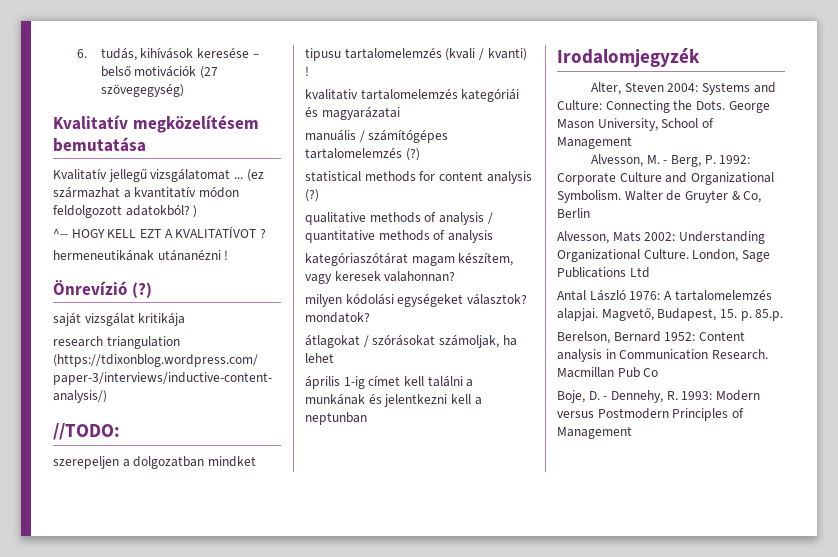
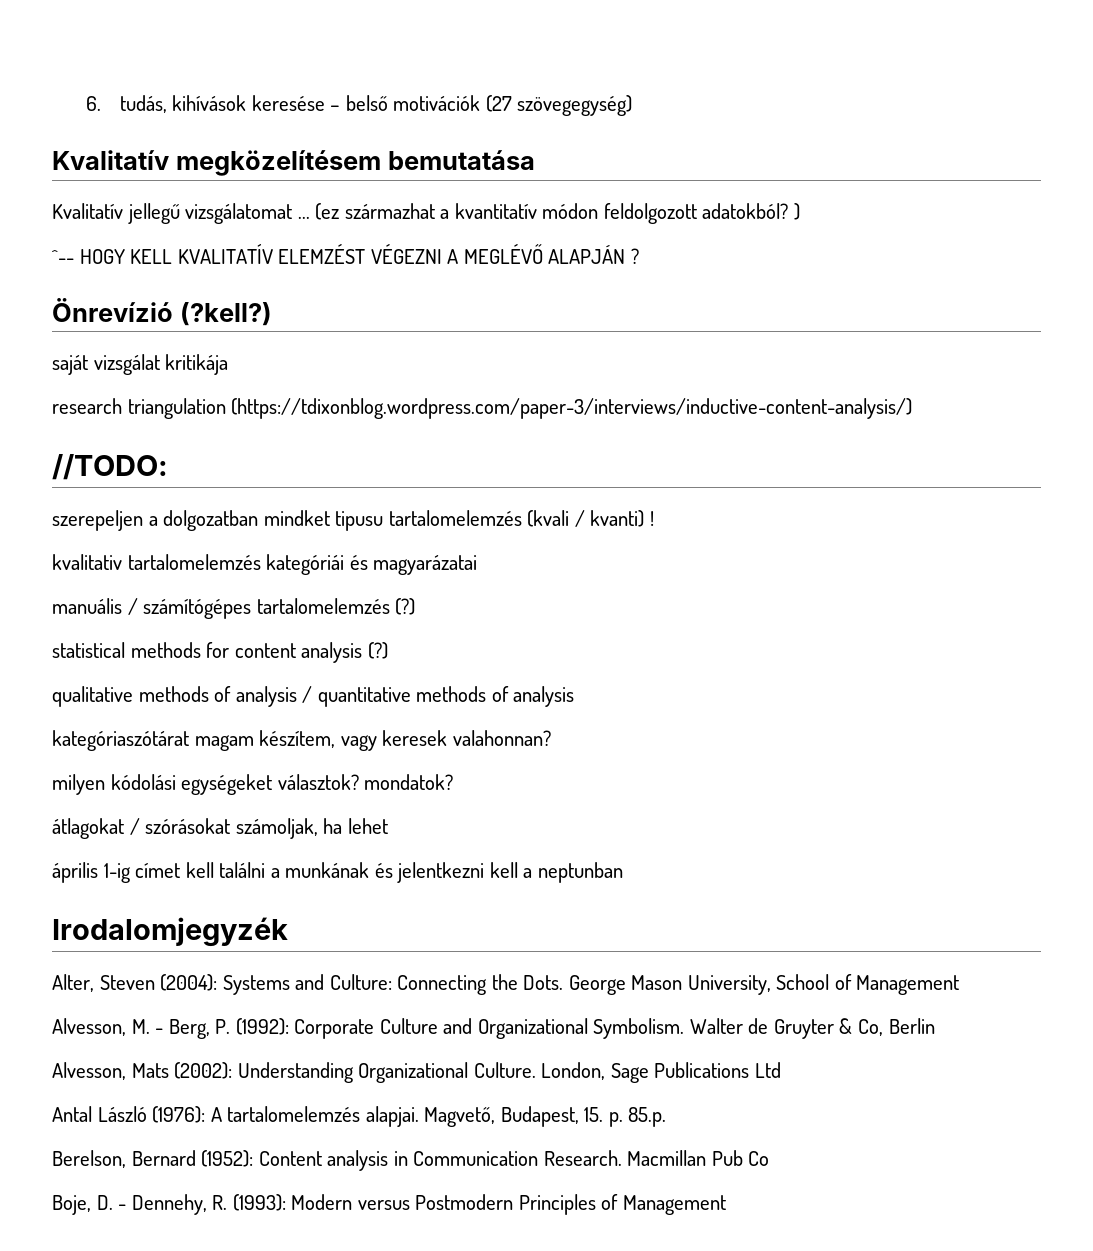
[139,226,266,238] [53,249,229,261] EZT A KVALITATÍVOT ? // hermeneutikának utánanézni ! -> [177,244,639,264] KVALITATÍV ELEMZÉST VÉGEZNI A MEGLÉVŐ ALAPJÁN ?
[131,282,152,298] (?) -> [179,302,272,326] (?kell?)
[667,83,699,92] 2004: -> [160,974,218,991] (2004):
[719,155,751,164] 1992: -> [235,1018,289,1035] (1992):
[644,232,676,241] 2002: -> [174,1062,233,1079] (2002):
[629,291,661,300] 1976: -> [152,1106,206,1123] (1976):
[664,332,696,341] 1952: -> [201,1150,254,1167] (1952):
[681,391,713,400] 1993: -> [232,1194,286,1211] (1993):

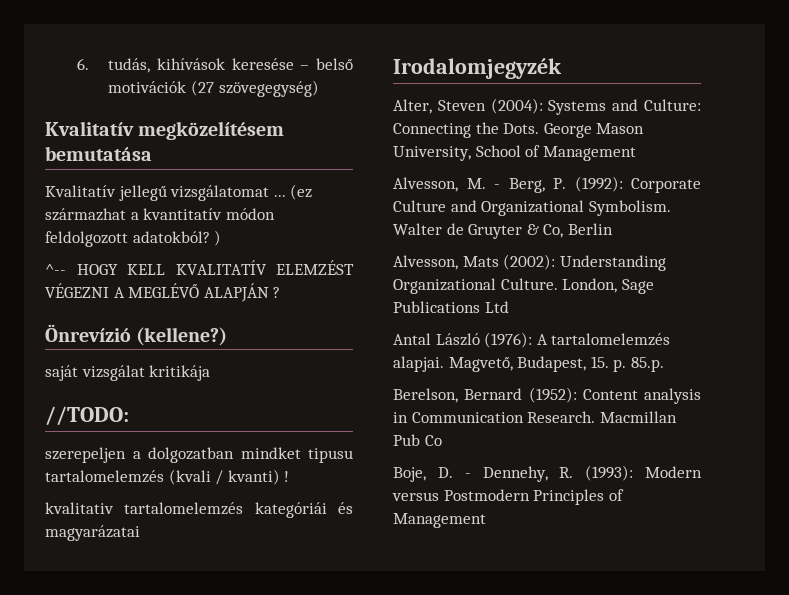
[179,302,272,326] (?kell?) -> [136,327,228,346] (kellene?)
[52,398,913,419] // research triangulation (https://tdixonblog.wordpress.com/paper-3/interviews/inductive-content-analysis/) -> (211, 373) none
[52,598,416,619] [52,642,388,663] [52,686,575,707] [52,730,551,751] [52,774,454,795] [52,818,388,839] [52,862,623,883] // manuális / számítógépes tartalomelemzés (?) // statistical methods for content analysis (?) // qualitative methods of analysis / quantitative methods of analysis // kategóriaszótárat magam készítem, vagy keresek valahonnan? // milyen kódolási egységeket választok? mondatok? // átlagokat / szórásokat számoljak, ha lehet // április 1-ig címet kell találni a munkának és jelentkezni kell a neptunban -> (140, 533) none

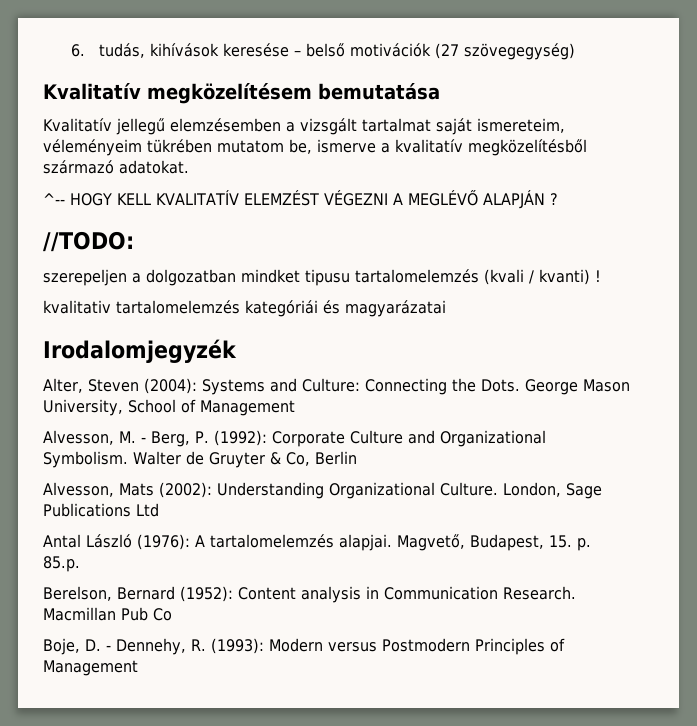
[170,184,313,201] [45,208,275,221] [45,230,222,247] vizsgálatomat ... (ez származhat a kvantitatív módon feldolgozott adatokból? ) -> [170,118,565,135] [43,139,587,156] [43,160,189,174] elemzésemben a vizsgált tartalmat saját ismereteim, véleményeim tükrében mutatom be, ismerve a kvalitatív megközelítésből származó adatokat.
[45,324,228,346] [45,365,211,381] // Önrevízió (kellene?) // saját vizsgálat kritikája -> (558, 199) none

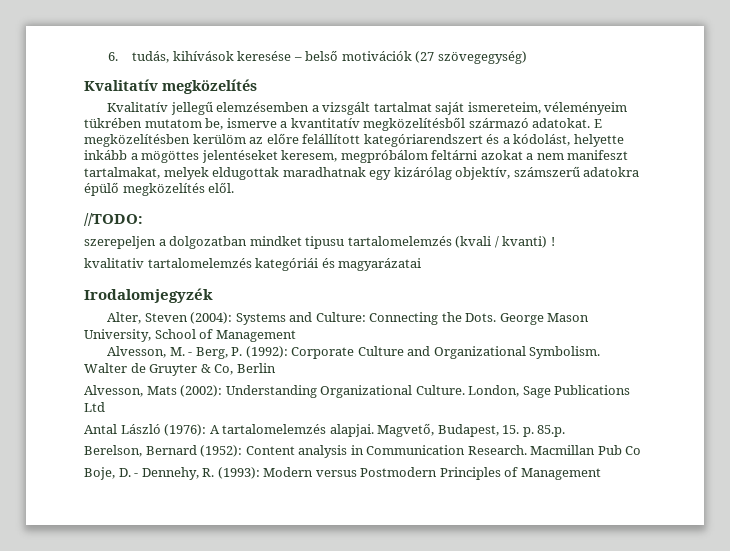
[147,83,440,104] megközelítésem bemutatása -> [162,79,257,94] megközelítés
[395,139,463,153] kvalitatív -> [290,118,360,128] kvantitatív
[43,190,558,209] // ^-- HOGY KELL KVALITATÍV ELEMZÉST VÉGEZNI A MEGLÉVŐ ALAPJÁN ? -> [593,119,602,128] [84,133,624,147] [84,150,629,163] [84,166,640,180] [84,182,235,196] E megközelítésben kerülöm az előre felállított kategóriarendszert és a kódolást, helyette inkább a mögöttes jelentéseket keresem, megpróbálom feltárni azokat a nem manifeszt tartalmakat, melyek eldugottak maradhatnak egy kizárólag objektív, számszerű adatokra épülő megközelítés elől.

